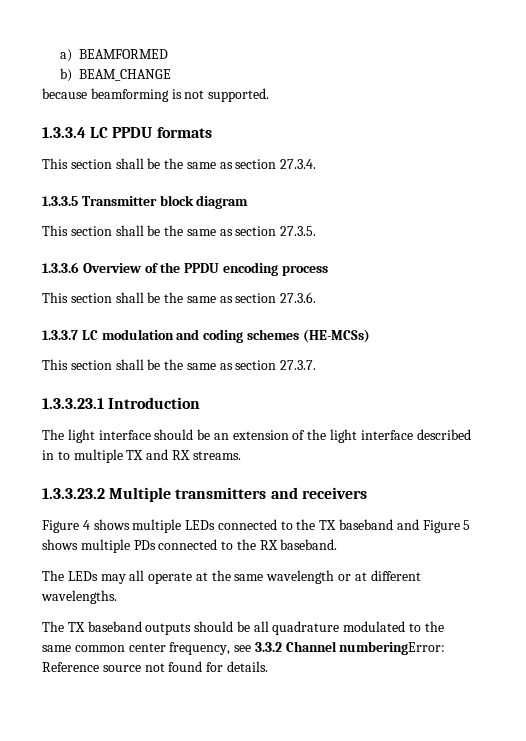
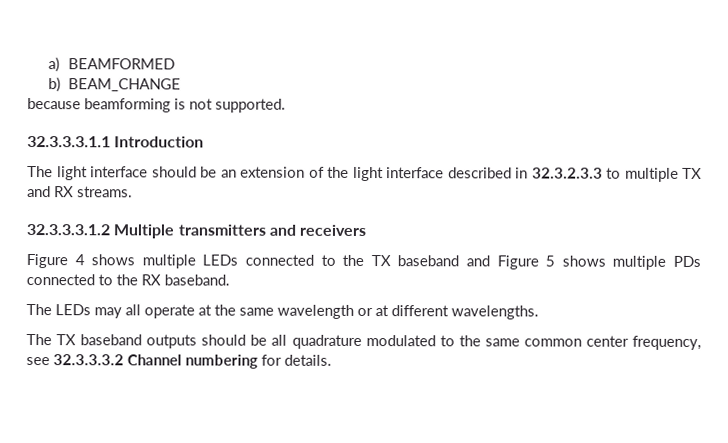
[42,127,212,138] [42,158,317,169] [42,195,249,209] [42,225,317,236] [42,262,328,276] [42,292,317,303] [42,329,370,343] [42,359,317,370] [42,398,104,409] 1.3.3.4 LC PPDU formats // This section shall be the same as section 27.3.4. // 1.3.3.5 Transmitter block diagram // This section shall be the same as section 27.3.5. // 1.3.3.6 Overview of the PPDU encoding process // This section shall be the same as section 27.3.6. // 1.3.3.7 LC modulation and coding schemes (HE-MCSs) // This section shall be the same as section 27.3.7. // 1.3.3.23.1 -> [27,136,111,148] 32.3.3.3.1.1
(54, 455) none -> [531,167,603,179] 32.3.2.3.3
[42,488,105,499] 1.3.3.23.2 -> [26,224,110,236] 32.3.3.3.1.2
[254,641,446,655] [42,661,203,672] 3.3.2 Channel numberingError: Reference source not found -> [53,354,258,369] 32.3.3.3.2 Channel numbering

